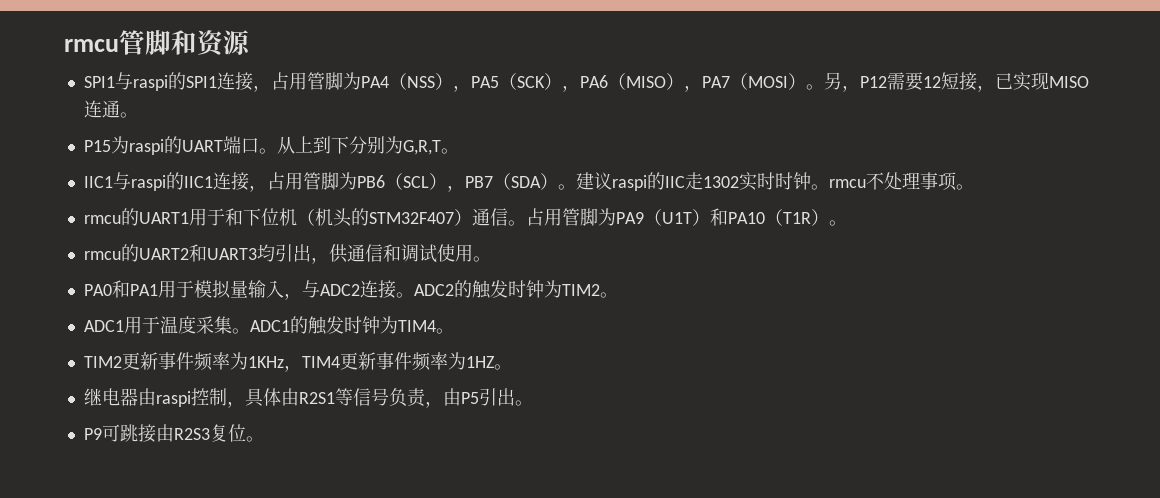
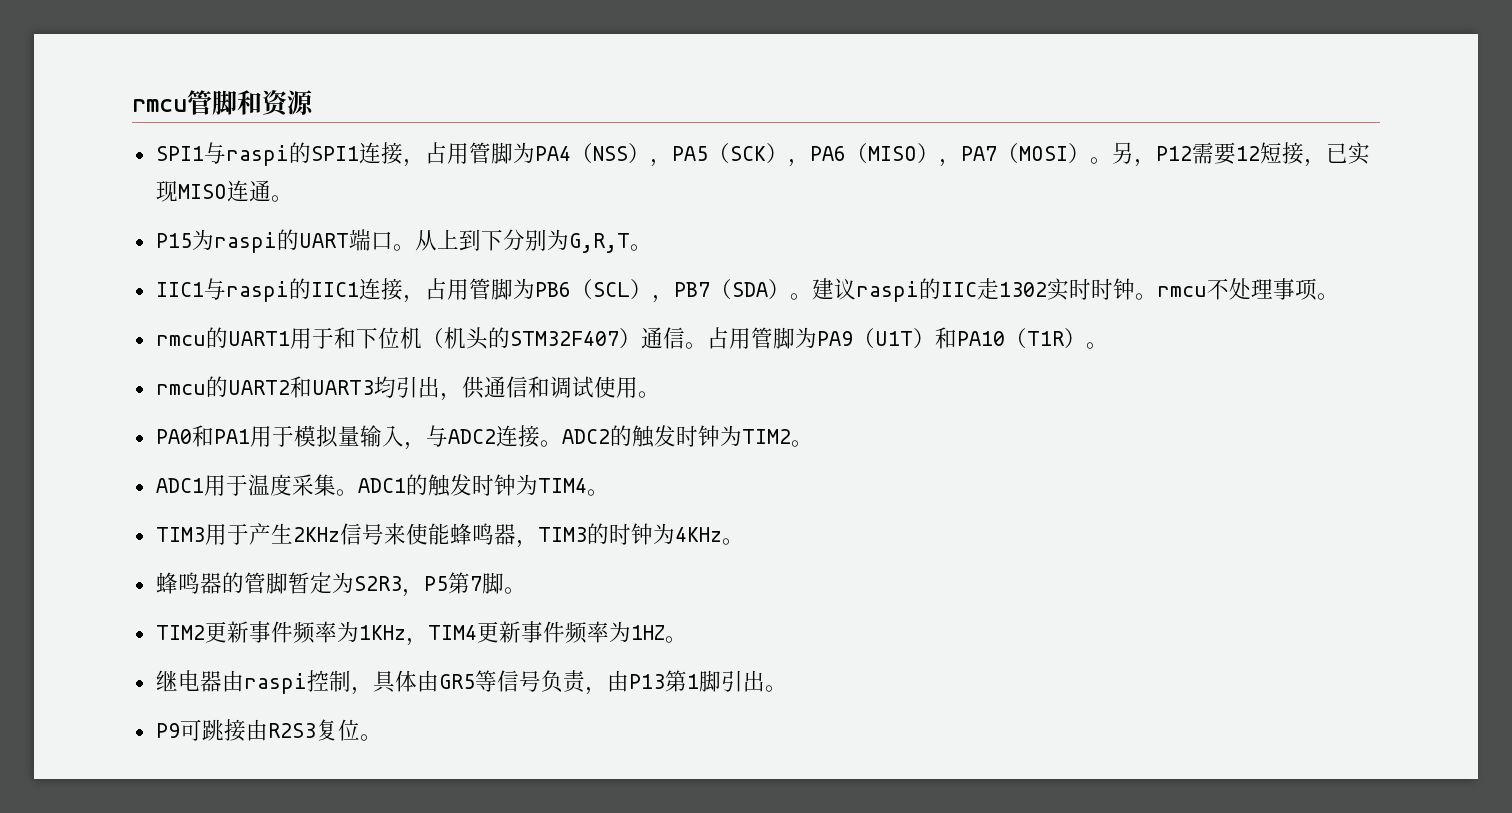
(454, 331) none -> [155,523,744,548] [155,572,526,597] // TIM3用于产生2KHz信号来使能蜂鸣器，TIM3的时钟为4KHz。 // 蜂鸣器的管脚暂定为S2R3，P5第7脚。
[298,392,335,404] R2S1 -> [438,674,475,689] GR5
[460,392,479,404] P5 -> [628,670,721,692] P13第1脚

